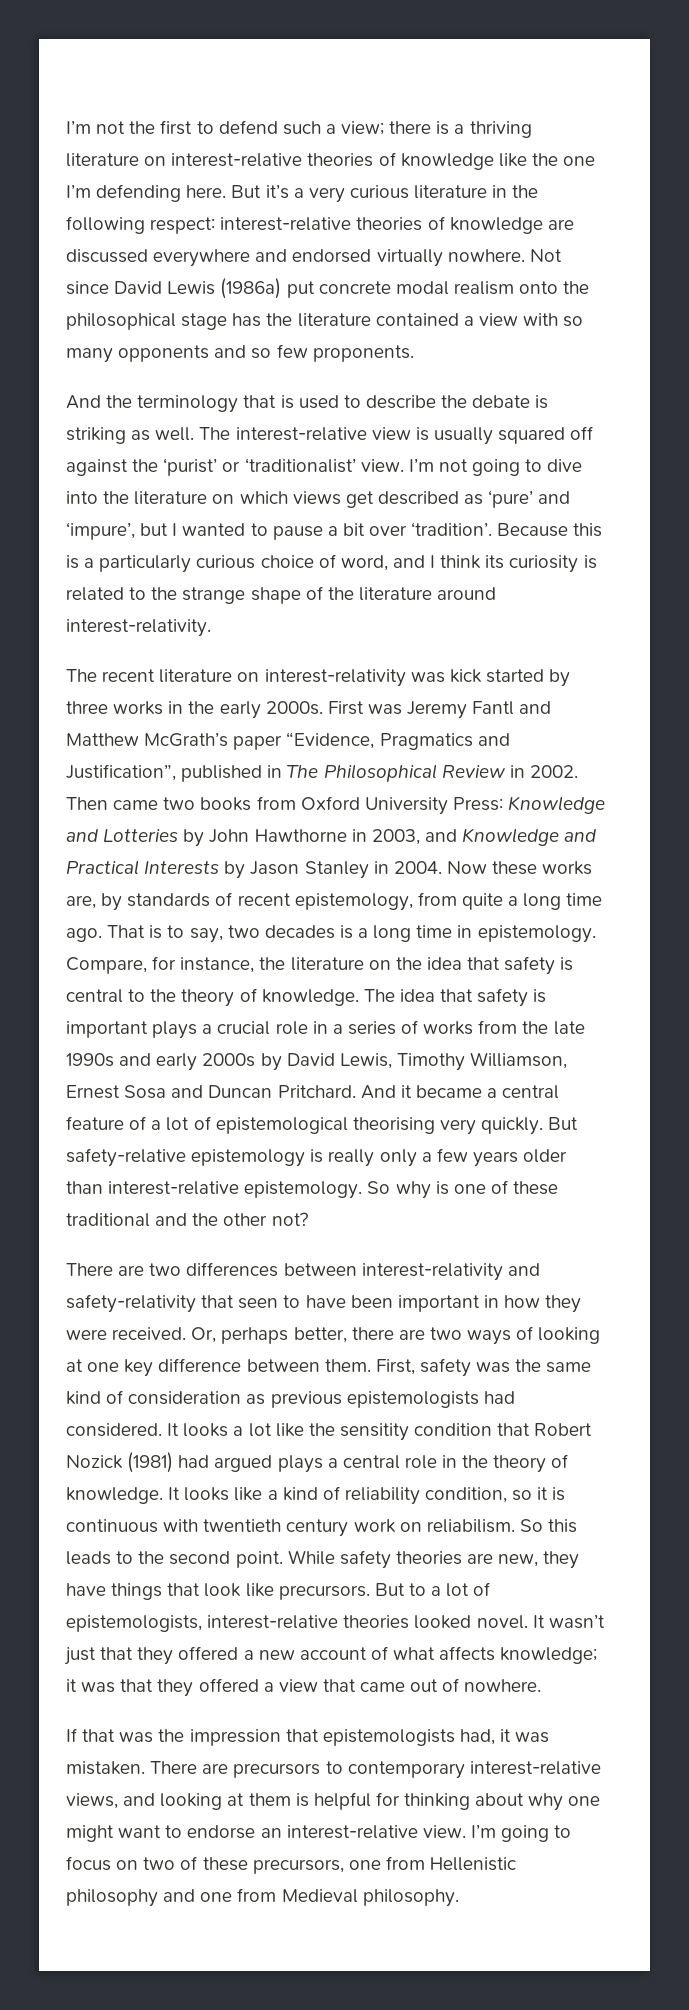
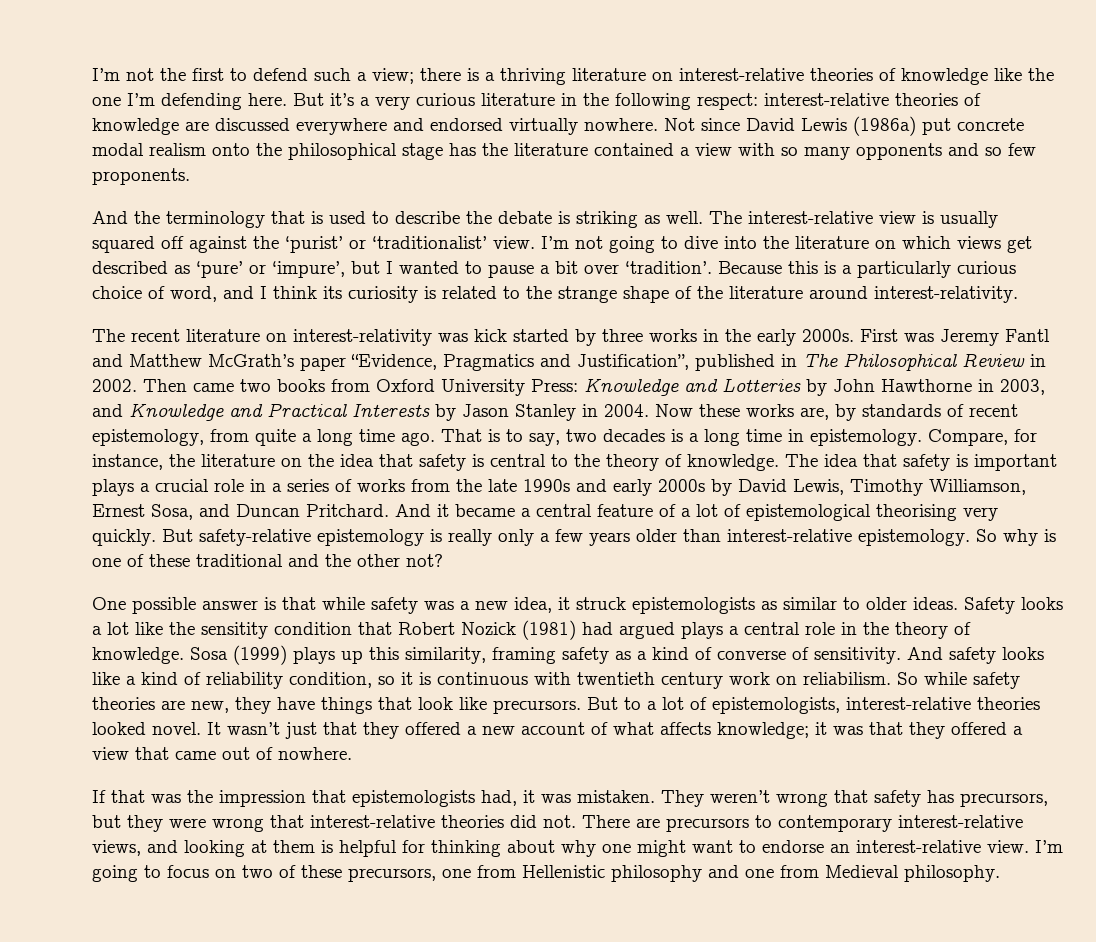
[538,491,571,504] and -> [249,264,266,274] or
[124,1085,167,1099] Sosa -> [151,504,193,520] Sosa,
[66,1262,540,1281] [66,1294,582,1313] [66,1326,601,1345] [66,1358,592,1377] [66,1390,515,1408] [66,1423,180,1437] There are two differences between interest-relativity and safety-relativity that seen to have been important in how they were received. Or, perhaps better, there are two ways of looking at one key difference between them. First, safety was the same kind of consideration as previous epistemologists had considered. It -> [92,597,1015,614] One possible answer is that while safety was a new idea, it struck epistemologists as similar to older ideas. Safety
[168,1487,181,1500] It -> [190,645,996,665] Sosa (1999) plays up this similarity, framing safety as a kind of converse of sensitivity. And safety
[548,1519,578,1533] [66,1550,335,1568] this leads to the second point. While -> [924,672,967,685] while
(145, 1768) none -> [661,790,1048,807] [92,815,576,832] They weren’t wrong that safety has precursors, but they were wrong that interest-relative theories did not.

